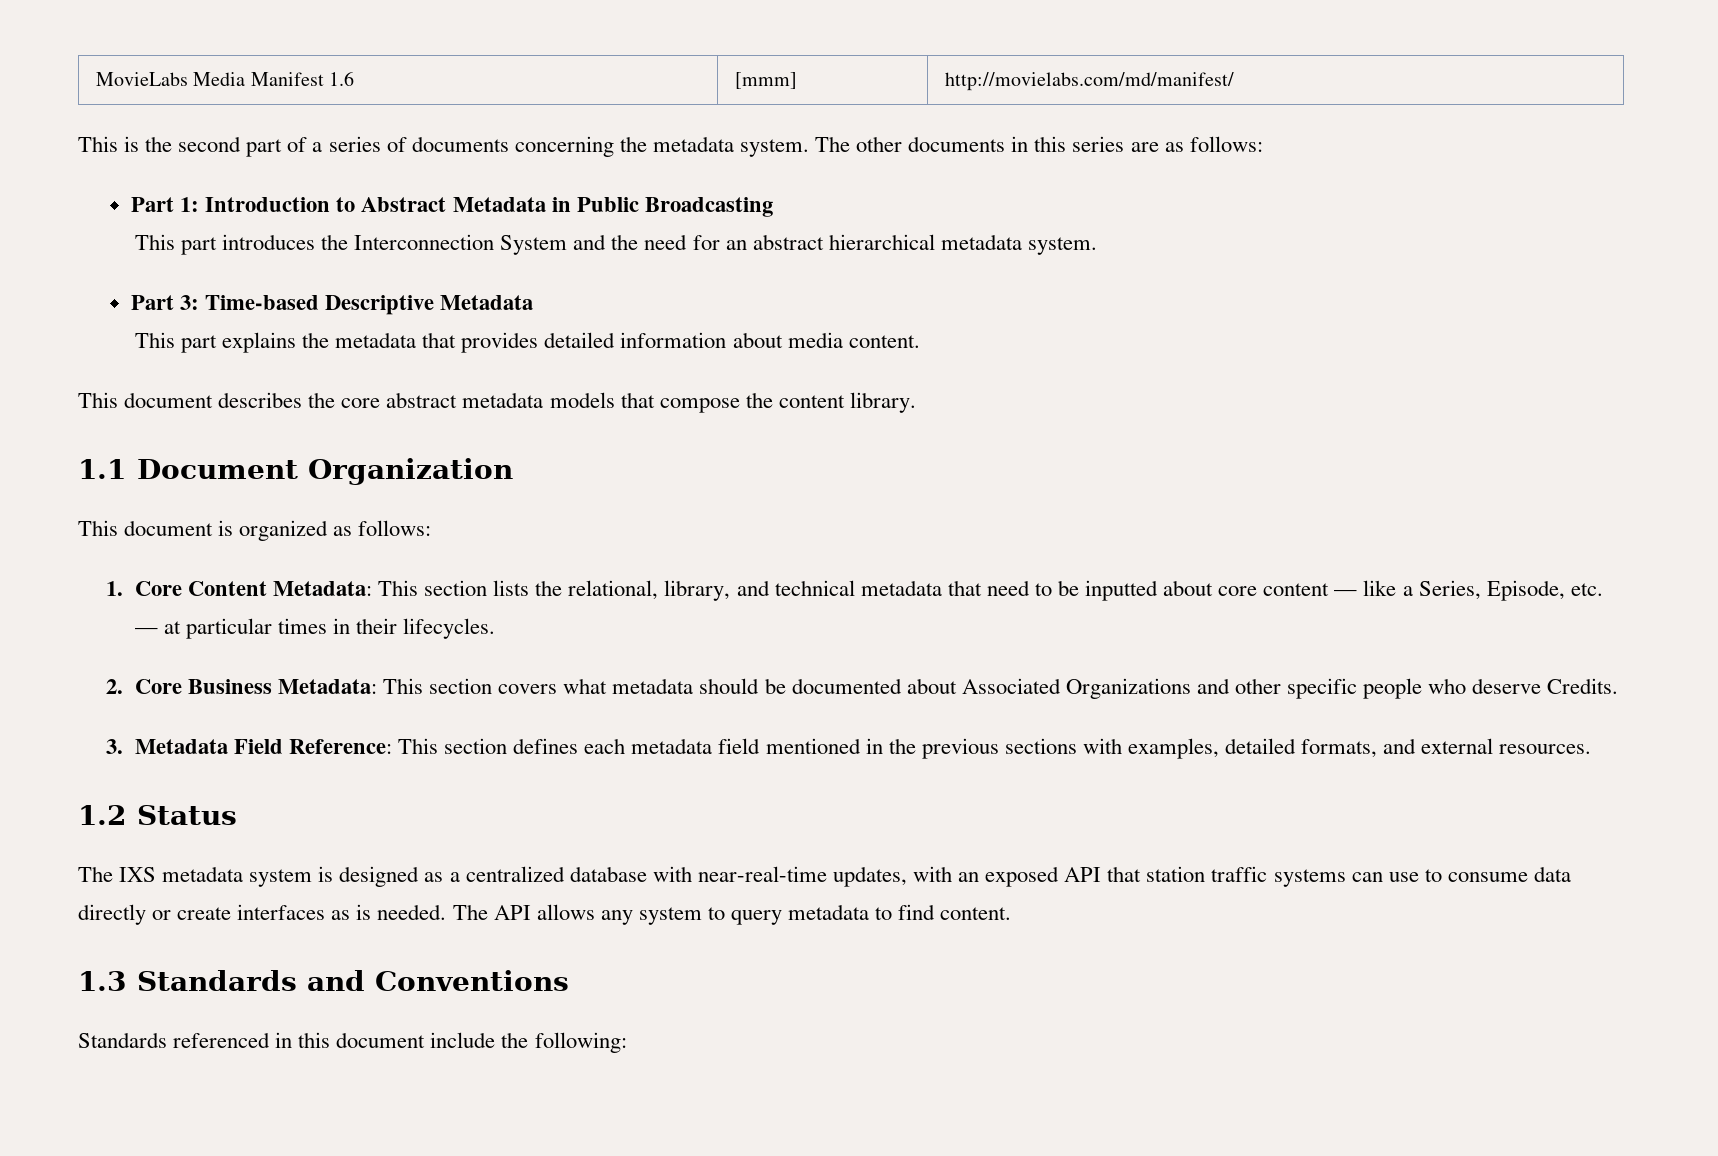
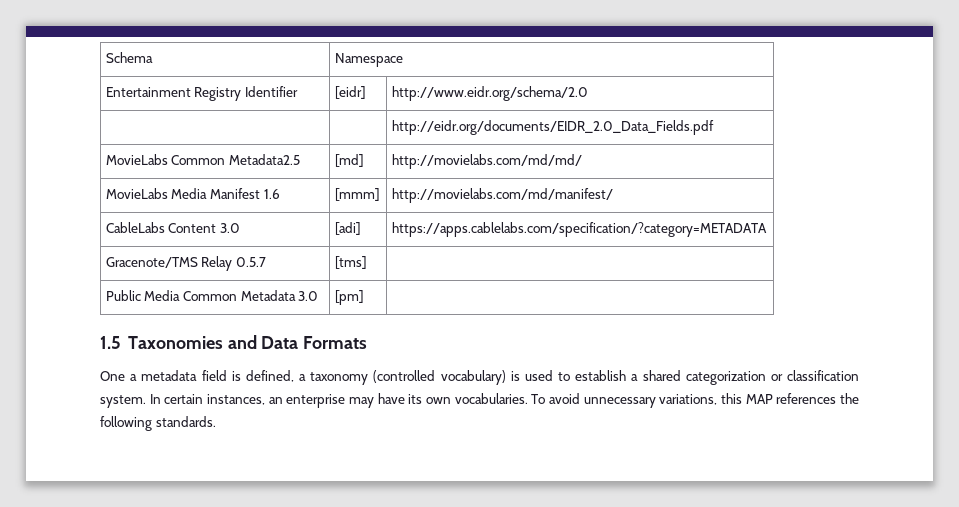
(95, 79) none -> [105,52,153,63] [334,53,403,67] [105,86,298,101] [334,86,366,99] [391,86,588,101] [391,120,714,135] [105,154,300,165] [334,154,364,167] [391,154,582,169] Schema | Namespace // Entertainment Registry Identifier | [eidr] | http://www.eidr.org/schema/2.0 // | | http://eidr.org/documents/EIDR_2.0_Data_Fields.pdf // MovieLabs Common Metadata2.5 | [md] | http://movielabs.com/md/md/ //
[78,136,1263,157] [131,197,773,217] [134,234,1097,255] [131,295,534,315] [134,332,920,353] [78,392,916,413] [78,458,514,485] [78,520,432,541] [106,580,1603,601] [134,618,496,639] [106,678,1619,699] [106,738,1592,759] [78,805,238,825] [78,866,1571,887] [78,904,1012,925] [78,970,570,991] [78,1032,627,1053] // This is the second part of a series of documents concerning the metadata system. The other documents in this series are as follows: // Part 1: Introduction to Abstract Metadata in Public Broadcasting // This part introduces the Interconnection System and the need for an abstract hierarchical metadata system. // Part 3: Time-based Descriptive Metadata // This part explains the metadata that provides detailed information about media content. // This document describes the core abstract metadata models that compose the content library. // 1.1 Document Organization // This document is organized as follows: // 1. Core Content Metadata: This section lists the relational, library, and technical metadata that need to be inputted about core content — like a Series, Episode, etc. — at particular times in their lifecycles. // 2. Core Business Metadata: This section covers what metadata should be documented about Associated Organizations and other specific people who deserve Credits. // 3. Metadata Field Reference: This section defines each metadata field mentioned in the previous sections with examples, detailed formats, and external resources. // 1.2 Status // The IXS metadata system is designed as a centralized database with near-real-time updates, with an exposed API that station traffic systems can use to consume data directly or create interfaces as is needed. The API allows any system to query metadata to find content. // 1.3 Standards and Conventions // Standards referenced in this document include the following: -> [105,222,240,233] [334,222,361,235] [391,222,767,237] [105,256,266,271] [334,256,367,269] [105,290,319,301] [334,290,364,305] [100,335,368,349] [100,370,859,385] [100,393,859,408] [100,416,216,431] // CableLabs Content 3.0 | [adi] | https://apps.cablelabs.com/specification/?category=METADATA // Gracenote/TMS Relay 0.5.7 | [tms] | // Public Media Common Metadata 3.0 | [pm] | // 1.5 Taxonomies and Data Formats // One a metadata field is defined, a taxonomy (controlled vocabulary) is used to establish a shared categorization or classification system. In certain instances, an enterprise may have its own vocabularies. To avoid unnecessary variations, this MAP references the following standards.

